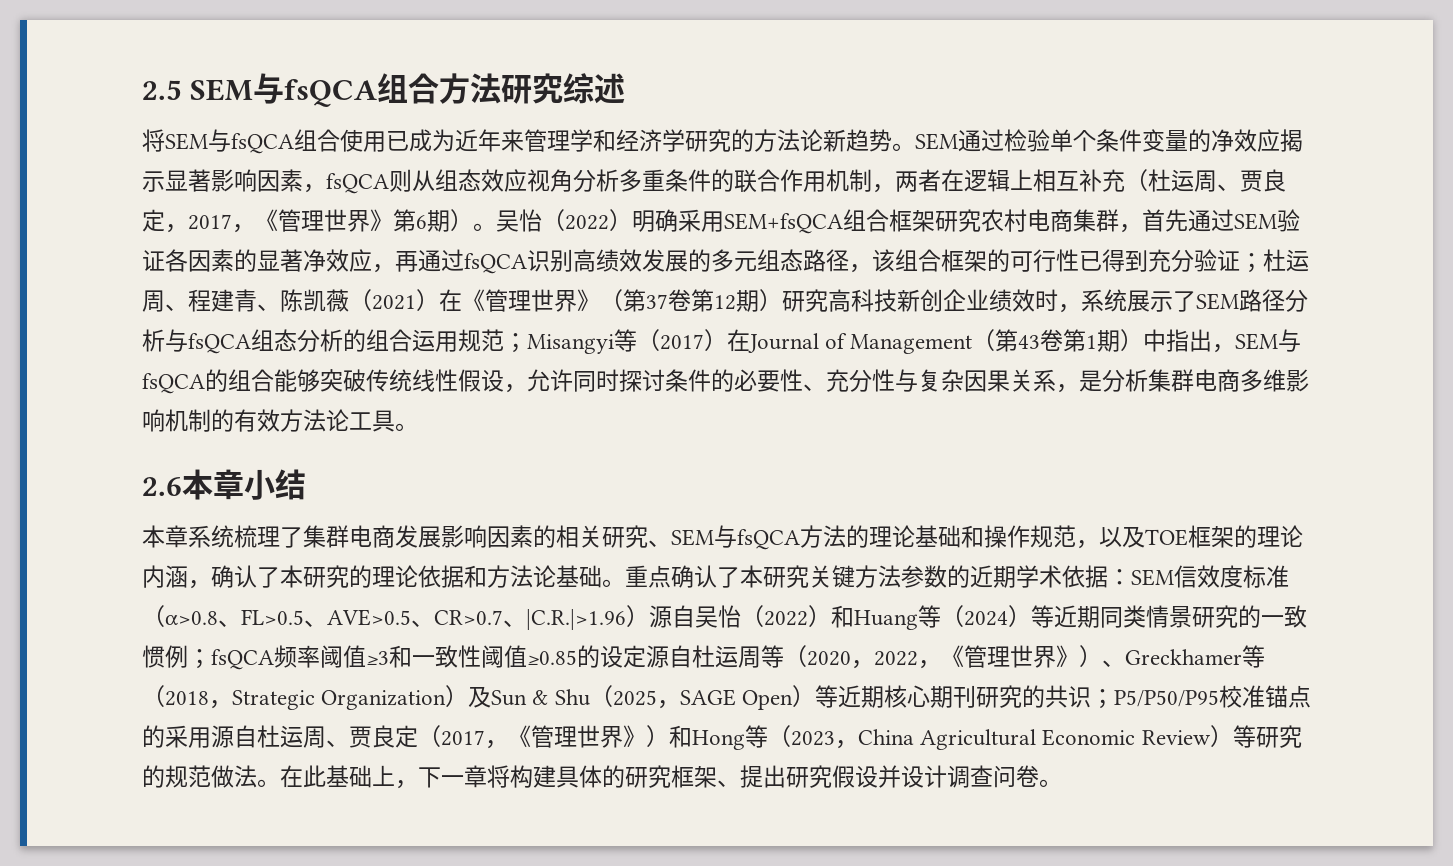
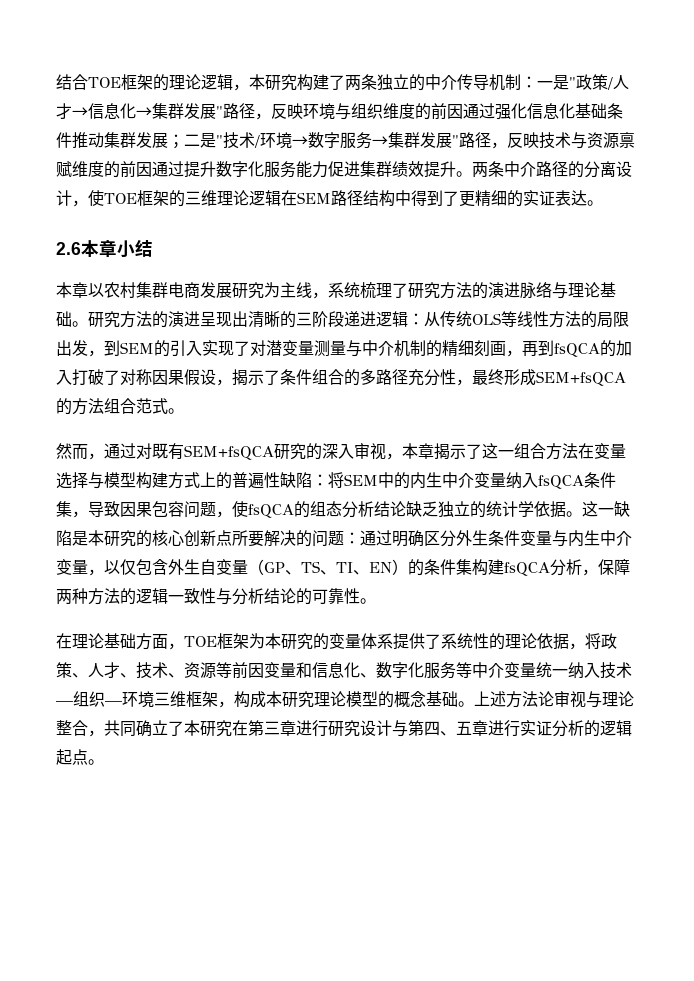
[142,73,626,107] [142,129,1303,154] [142,169,1286,194] [142,209,1300,234] [142,249,1309,274] [142,289,1308,313] [142,329,1302,354] [142,369,1309,394] [142,409,395,432] 2.5 SEM与fsQCA组合方法研究综述 // 将SEM与fsQCA组合使用已成为近年来管理学和经济学研究的方法论新趋势。SEM通过检验单个条件变量的净效应揭示显著影响因素，fsQCA则从组态效应视角分析多重条件的联合作用机制，两者在逻辑上相互补充（杜运周、贾良定，2017，《管理世界》第6期）。吴怡（2022）明确采用SEM+fsQCA组合框架研究农村电商集群，首先通过SEM验证各因素的显著净效应，再通过fsQCA识别高绩效发展的多元组态路径，该组合框架的可行性已得到充分验证；杜运周、程建青、陈凯薇（2021）在《管理世界》（第37卷第12期）研究高科技新创企业绩效时，系统展示了SEM路径分析与fsQCA组态分析的组合运用规范；Misangyi等（2017）在Journal of Management（第43卷第1期）中指出，SEM与fsQCA的组合能够突破传统线性假设，允许同时探讨条件的必要性、充分性与复杂因果关系，是分析集群电商多维影响机制的有效方法论工具 -> [56,74,629,91] [56,103,623,120] [56,132,635,149] [56,161,632,178] [56,190,587,207] 结合TOE框架的理论逻辑，本研究构建了两条独立的中介传导机制：一是"政策/人才→信息化→集群发展"路径，反映环境与组织维度的前因通过强化信息化基础条件推动集群发展；二是"技术/环境→数字服务→集群发展"路径，反映技术与资源禀赋维度的前因通过提升数字化服务能力促进集群绩效提升。两条中介路径的分离设计，使TOE框架的三维理论逻辑在SEM路径结构中得到了更精细的实证表达
[188,525,303,548] 系统梳理了 -> [88,282,136,298] 以农村
[441,525,1303,550] [142,565,1289,589] [142,605,1307,630] [142,645,1265,670] [142,685,1311,710] [142,725,1302,750] [142,765,1039,789] 影响因素的相关研究、SEM与fsQCA方法的理论基础和操作规范，以及TOE框架的理论内涵，确认了本研究的理论依据和方法论基础。重点确认了本研究关键方法参数的近期学术依据：SEM信效度标准（α>0.8、FL>0.5、AVE>0.5、CR>0.7、|C.R.|>1.96）源自吴怡（2022）和Huang等（2024）等近期同类情景研究的一致惯例；fsQCA频率阈值≥3和一致性阈值≥0.85的设定源自杜运周等（2020，2022，《管理世界》）、Greckhamer等（2018，Strategic Organization）及Sun & Shu（2025，SAGE Open）等近期核心期刊研究的共识；P5/P50/P95校准锚点的采用源自杜运周、贾良定（2017，《管理世界》）和Hong等（2023，China Agricultural Economic Review）等研究的规范做法。在此基础上，下一章将构建具体的研究框架、提出研究假设并设计调查问卷 -> [232,281,616,299] [56,311,629,328] [56,340,632,357] [56,369,626,386] [56,398,184,415] [56,443,626,460] [56,472,616,489] [56,501,630,518] [56,530,632,547] [56,559,630,576] [56,588,376,605] [56,633,617,650] [56,662,632,679] [56,691,634,708] [56,720,632,737] [56,749,88,765] 研究为主线，系统梳理了研究方法的演进脉络与理论基础。研究方法的演进呈现出清晰的三阶段递进逻辑：从传统OLS等线性方法的局限出发，到SEM的引入实现了对潜变量测量与中介机制的精细刻画，再到fsQCA的加入打破了对称因果假设，揭示了条件组合的多路径充分性，最终形成SEM+fsQCA的方法组合范式。 // 然而，通过对既有SEM+fsQCA研究的深入审视，本章揭示了这一组合方法在变量选择与模型构建方式上的普遍性缺陷：将SEM中的内生中介变量纳入fsQCA条件集，导致因果包容问题，使fsQCA的组态分析结论缺乏独立的统计学依据。这一缺陷是本研究的核心创新点所要解决的问题：通过明确区分外生条件变量与内生中介变量，以仅包含外生自变量（GP、TS、TI、EN）的条件集构建fsQCA分析，保障两种方法的逻辑一致性与分析结论的可靠性。 // 在理论基础方面，TOE框架为本研究的变量体系提供了系统性的理论依据，将政策、人才、技术、资源等前因变量和信息化、数字化服务等中介变量统一纳入技术—组织—环境三维框架，构成本研究理论模型的概念基础。上述方法论审视与理论整合，共同确立了本研究在第三章进行研究设计与第四、五章进行实证分析的逻辑起点

